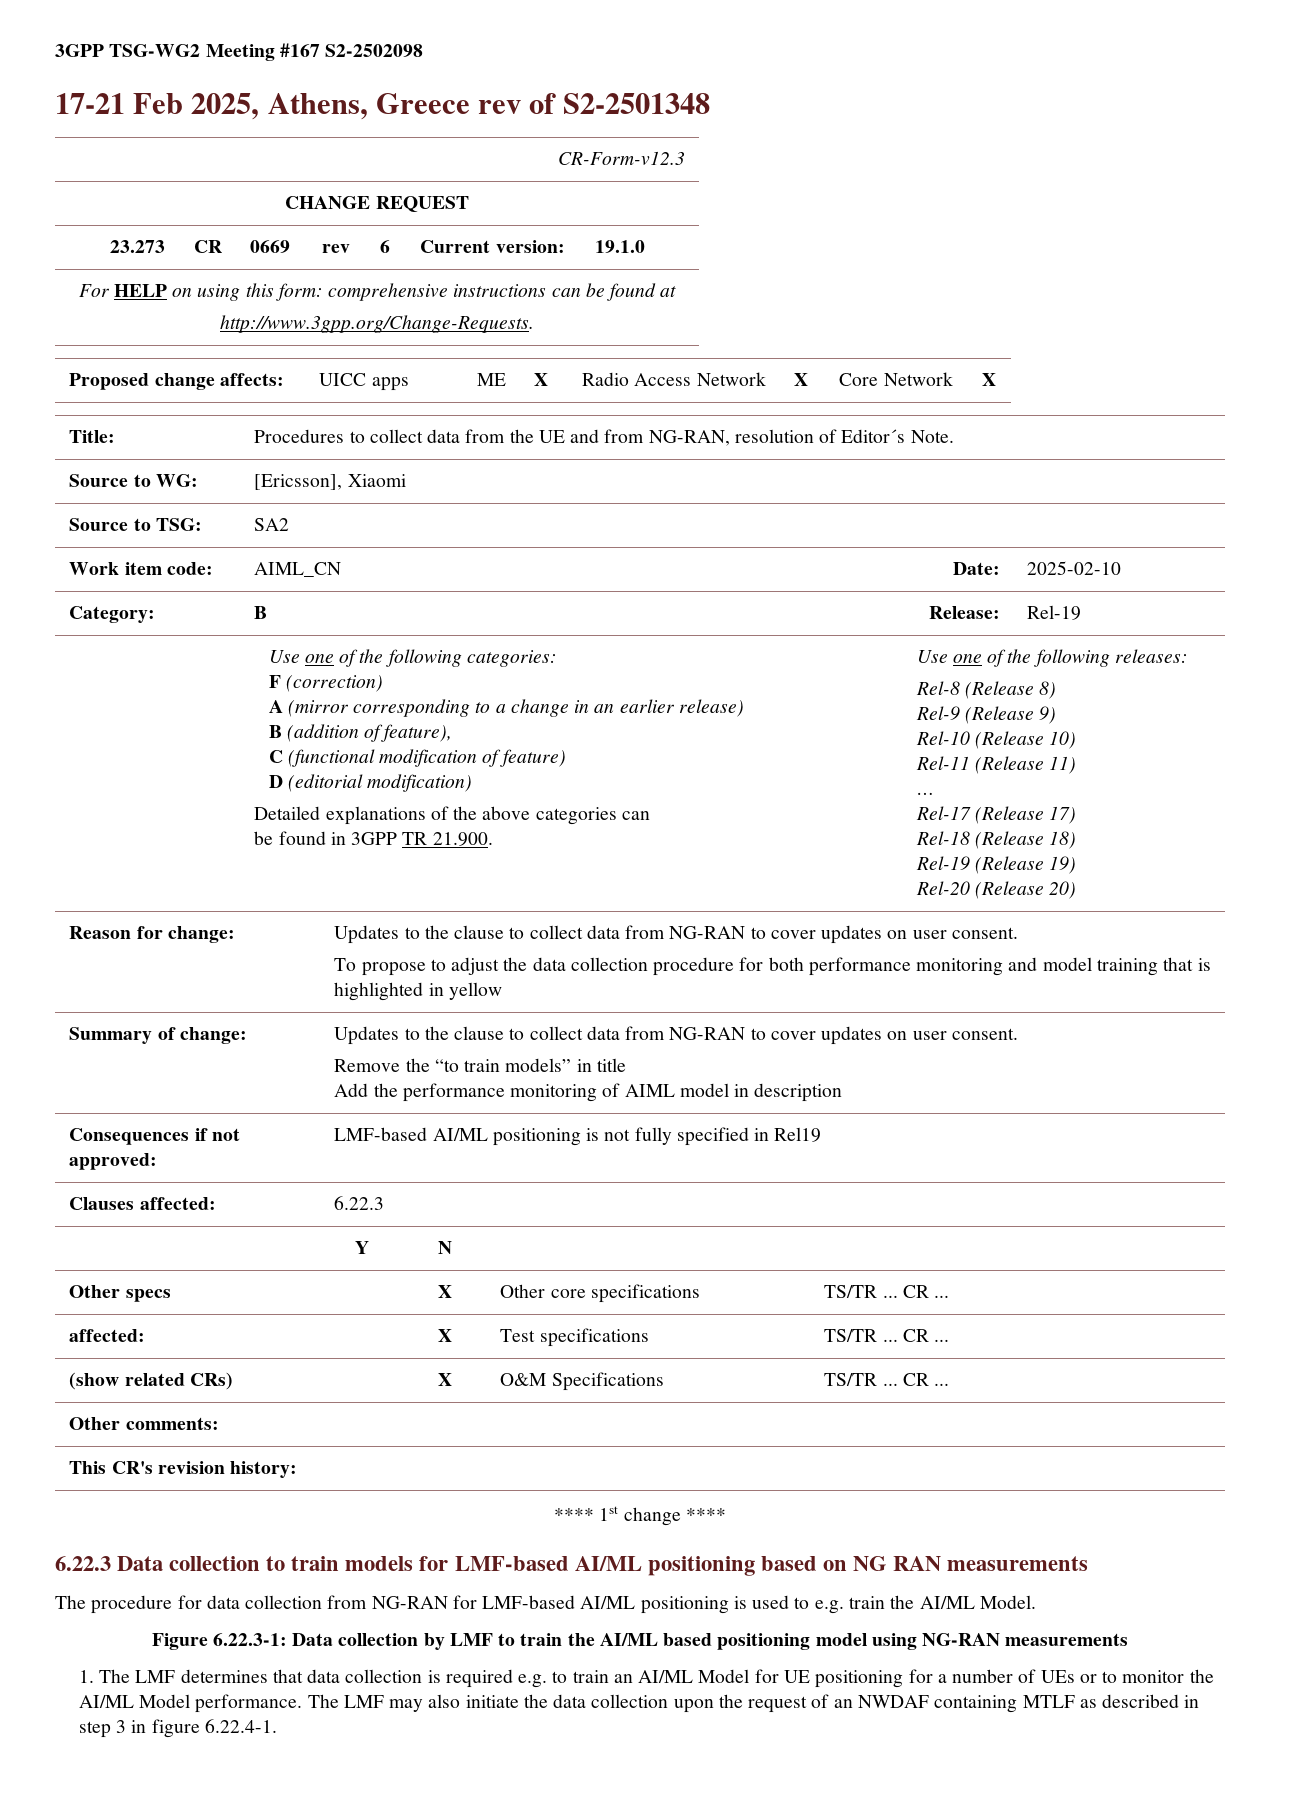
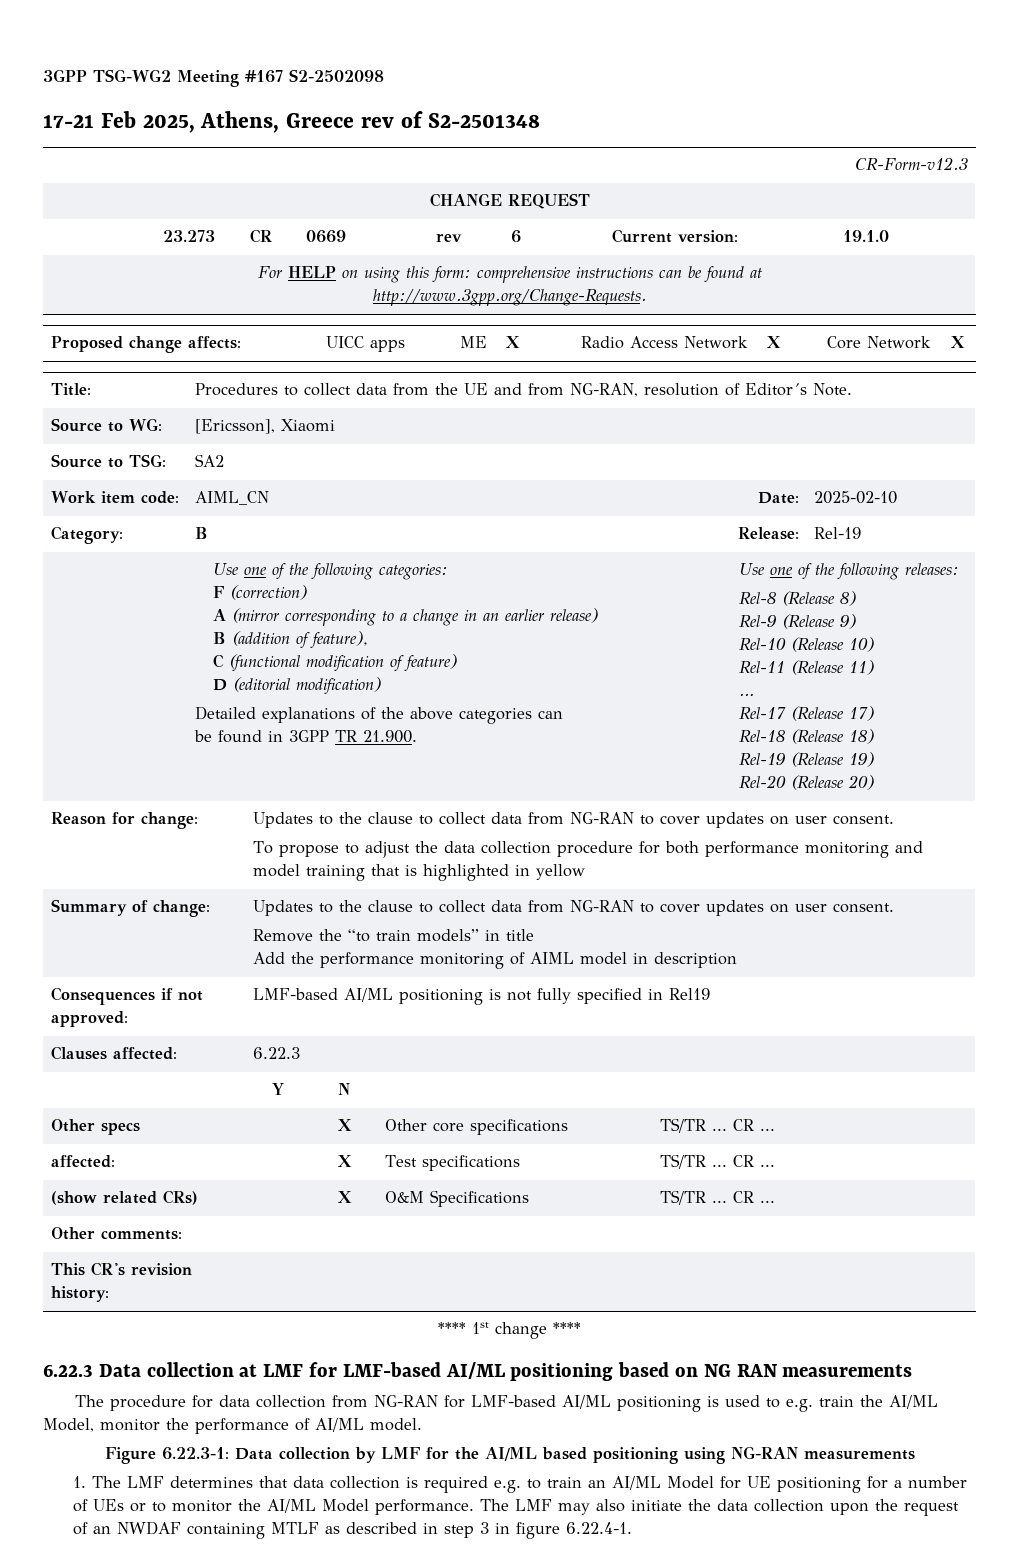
[266,1556,414,1571] to train models -> [239,1364,304,1377] at LMF
[979,1595,1036,1609] Model. -> [43,1418,422,1434] Model, monitor the performance of AI/ML model.
[498,1633,563,1646] to train -> [425,1447,449,1459] for
[815,1633,867,1646] model -> (678, 1455) none

